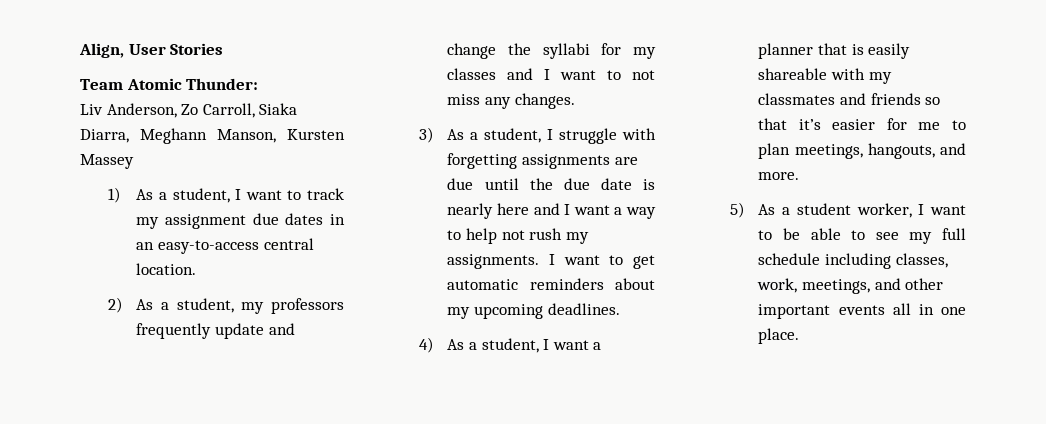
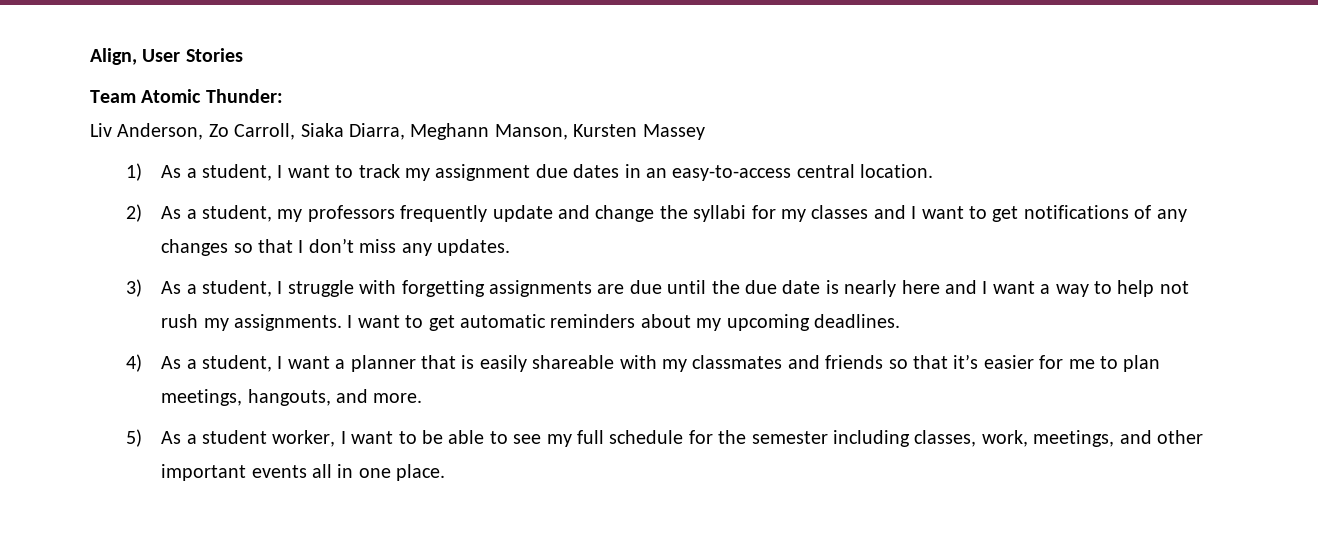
[632,70,655,80] not -> [992,205,1187,222] [161,238,354,256] get notifications of any changes so that I don’t
[514,93,575,109] changes. -> [436,239,510,256] updates.
(821, 259) none -> [688,430,828,444] for the semester

